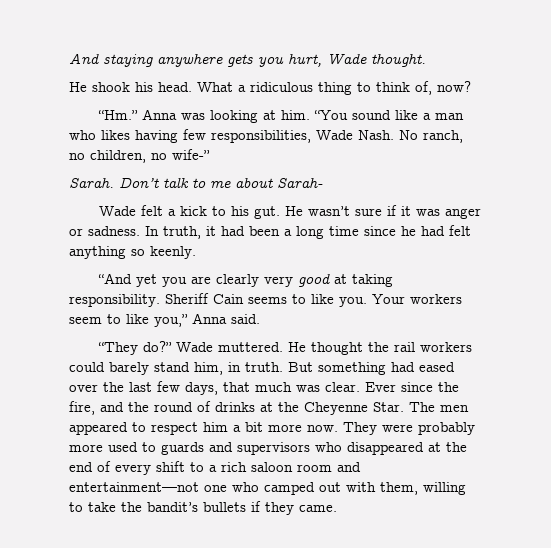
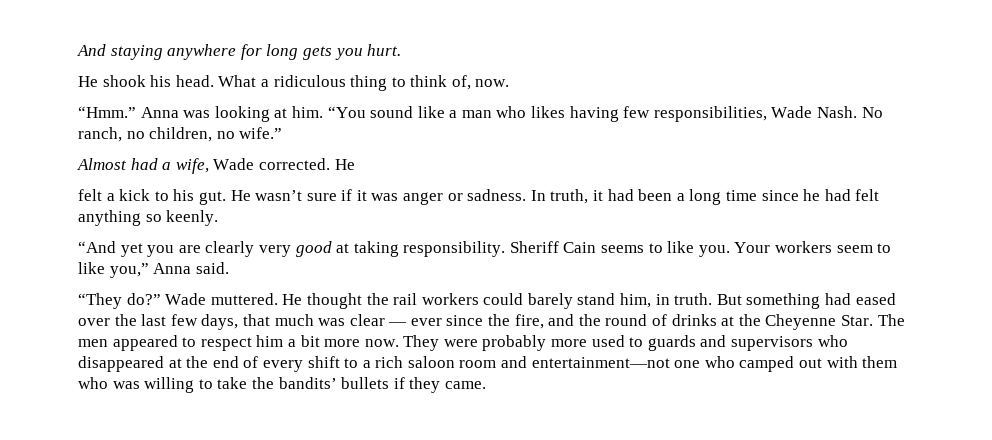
[227,53,426,67] gets you hurt, Wade thought. -> [240,44,402,60] for long gets you hurt.
[437,81,471,92] [98,110,139,120] now? // “Hm.” -> [475,79,510,87] [78,106,136,118] now. // “Hmm.”
[172,149,210,160] [69,177,323,188] [99,206,137,216] wife-” // Sarah. Don’t talk to me about Sarah- // Wade -> [239,127,283,139] [77,158,355,174] wife.” // Almost had a wife, Wade corrected. He //
[325,382,396,392] clear. Ever -> [349,314,442,326] clear — ever
[380,482,418,495] them, -> [862,356,898,368] [78,377,140,389] them who was
[147,502,198,512] bandit’s -> [278,377,337,389] bandits’

